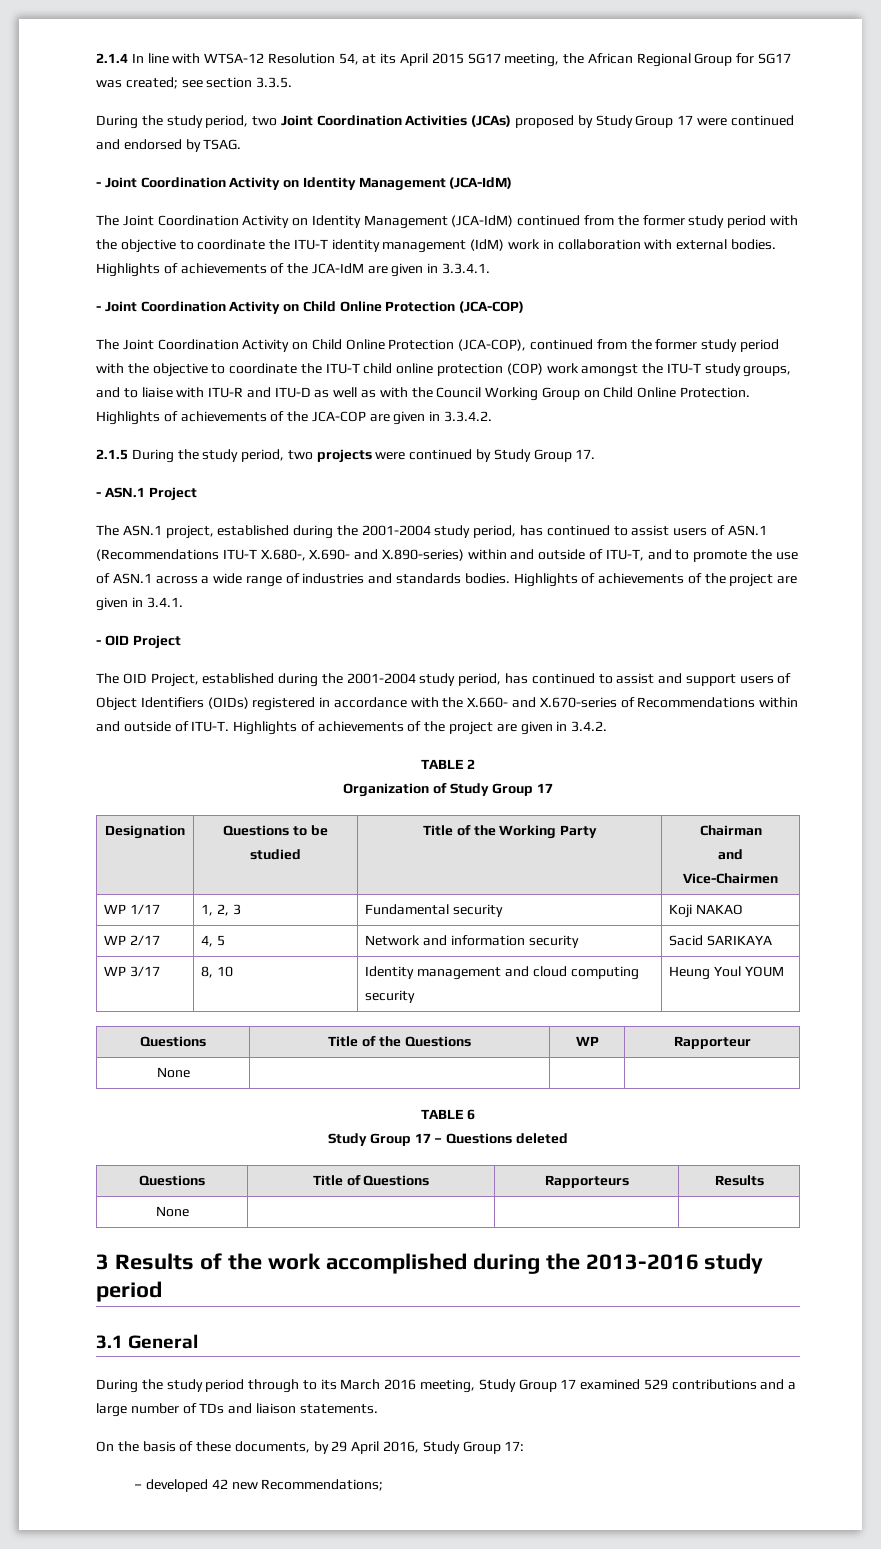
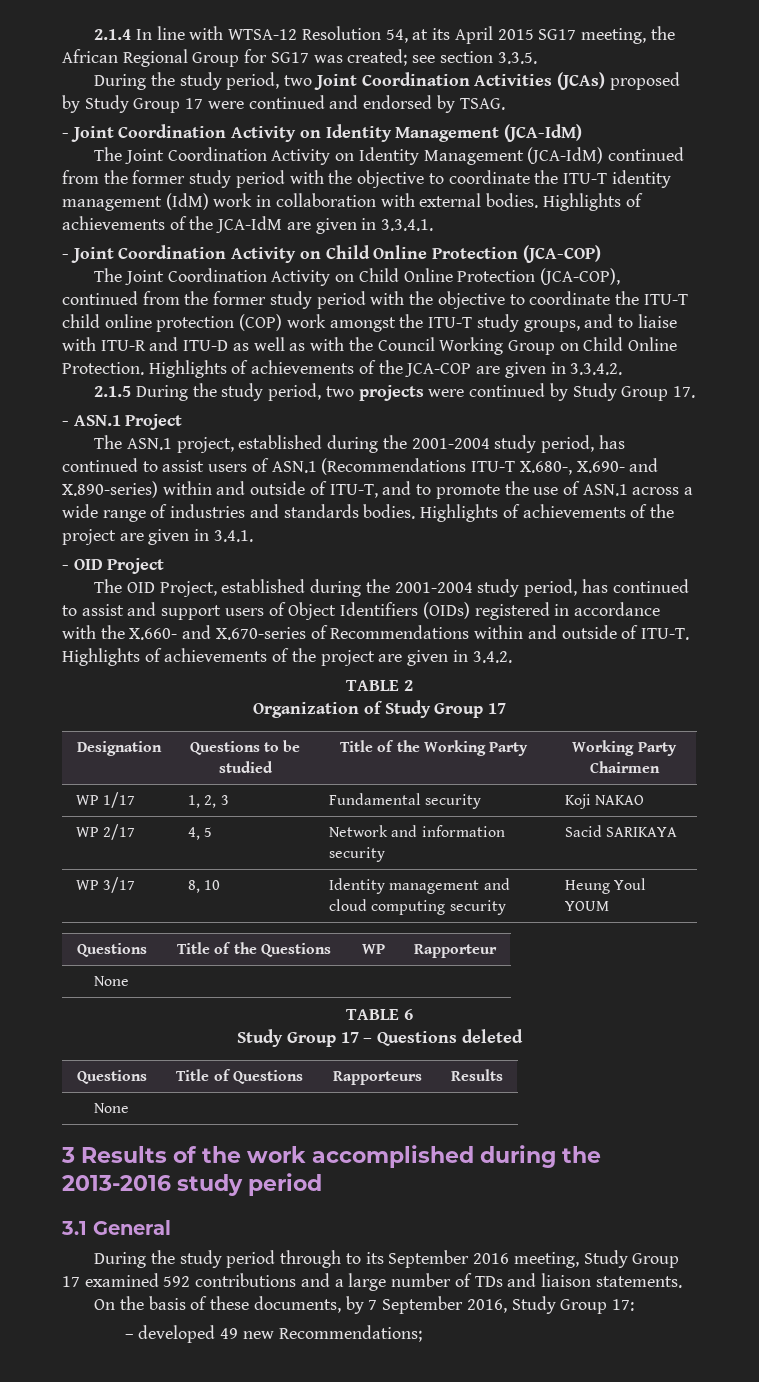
[699,825,762,836] [718,849,743,860] [683,873,778,884] Chairman // and Vice-Chairmen -> [572,740,677,756] [589,761,660,773] Working Party Chairmen
[340,1379,381,1390] March -> [388,1250,470,1268] September
[643,1379,668,1390] 529 -> [163,1276,191,1287] 592
[331,1441,380,1454] 29 April -> [368,1296,464,1314] 7 September
[211,1479,228,1489] 42 -> [220,1328,239,1339] 49

